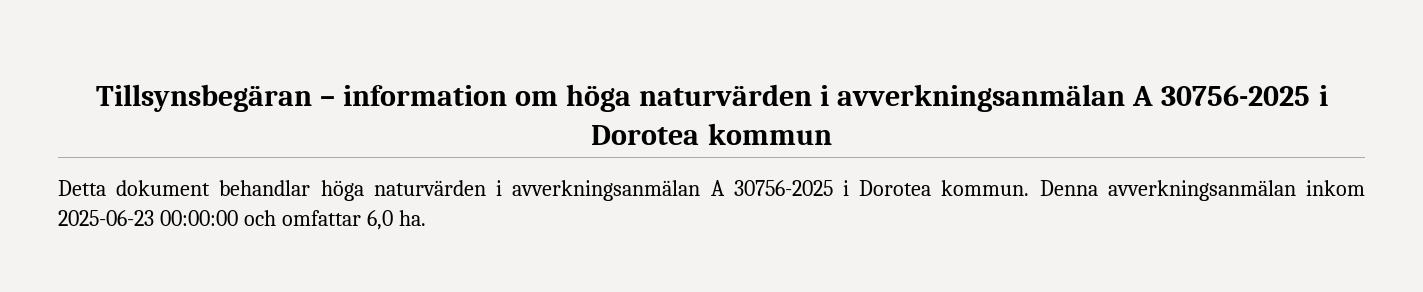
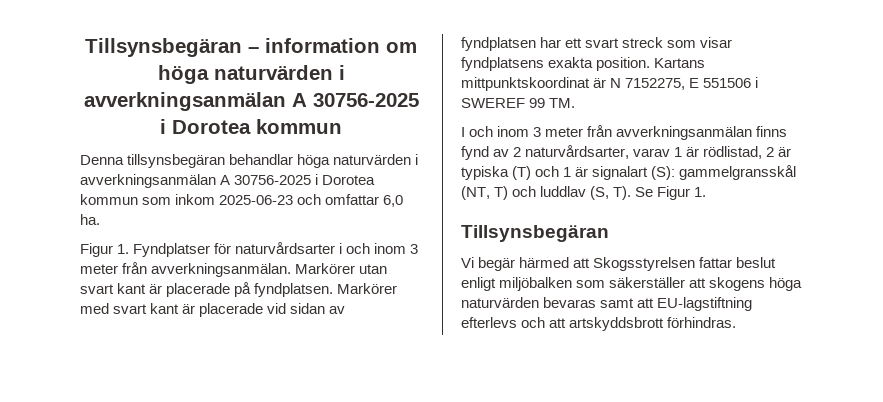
[58,180,211,196] Detta dokument -> [80,154,226,168] Denna tillsynsbegäran
[941,180,1296,201] kommun. Denna avverkningsanmälan -> [80,194,172,205] kommun som
[159,210,238,226] 00:00:00 -> (294, 200) none
(426, 218) none -> [80,242,419,257] [80,262,388,277] [80,282,398,297] [80,303,346,317] [461,37,733,51] [461,57,706,71] [461,77,759,91] [461,98,576,108] [461,125,788,140] [461,145,792,160] [461,165,797,180] [461,186,707,200] [461,225,609,242] [461,257,777,271] [461,277,803,291] [461,297,753,311] [461,317,737,331] // Figur 1. Fyndplatser för naturvårdsarter i och inom 3 meter från avverkningsanmälan. Markörer utan svart kant är placerade på fyndplatsen. Markörer med svart kant är placerade vid sidan av fyndplatsen har ett svart streck som visar fyndplatsens exakta position. Kartans mittpunktskoordinat är N 7152275, E 551506 i SWEREF 99 TM. // I och inom 3 meter från avverkningsanmälan finns fynd av 2 naturvårdsarter, varav 1 är rödlistad, 2 är typiska (T) och 1 är signalart (S): gammelgransskål (NT, T) och luddlav (S, T). Se Figur 1. // Tillsynsbegäran // Vi begär härmed att Skogsstyrelsen fattar beslut enligt miljöbalken som säkerställer att skogens höga naturvärden bevaras samt att EU-lagstiftning efterlevs och att artskyddsbrott förhindras.

